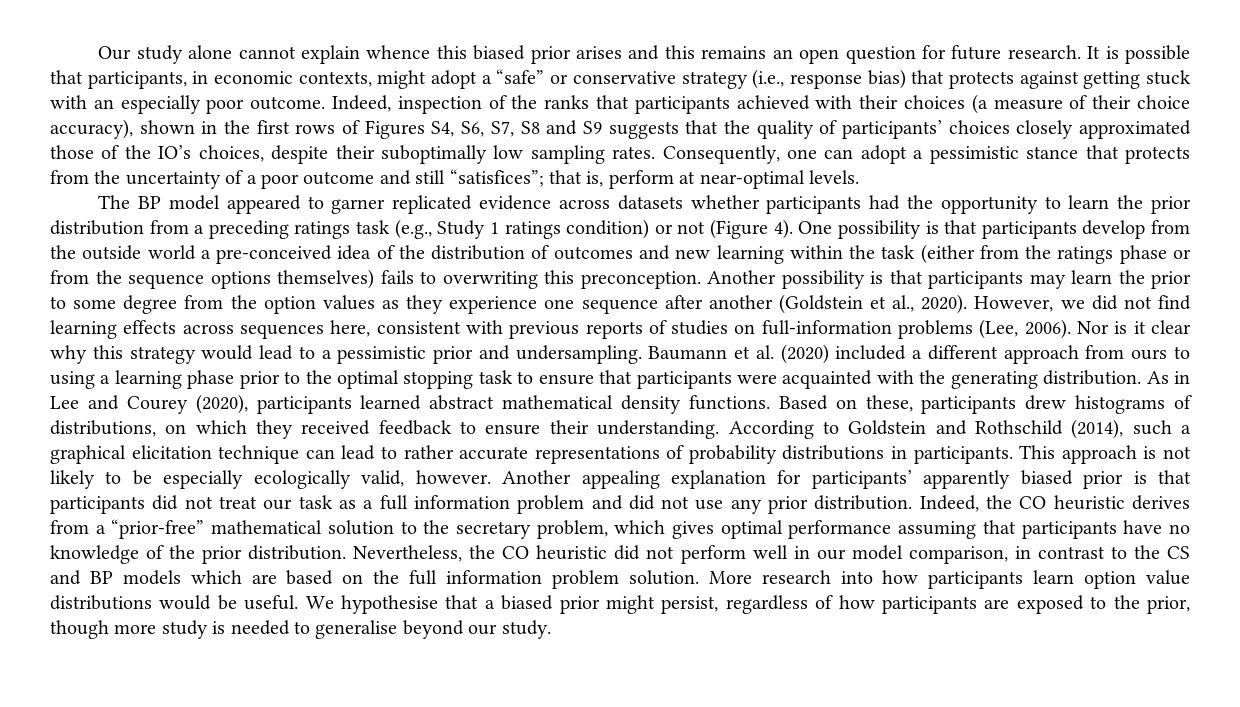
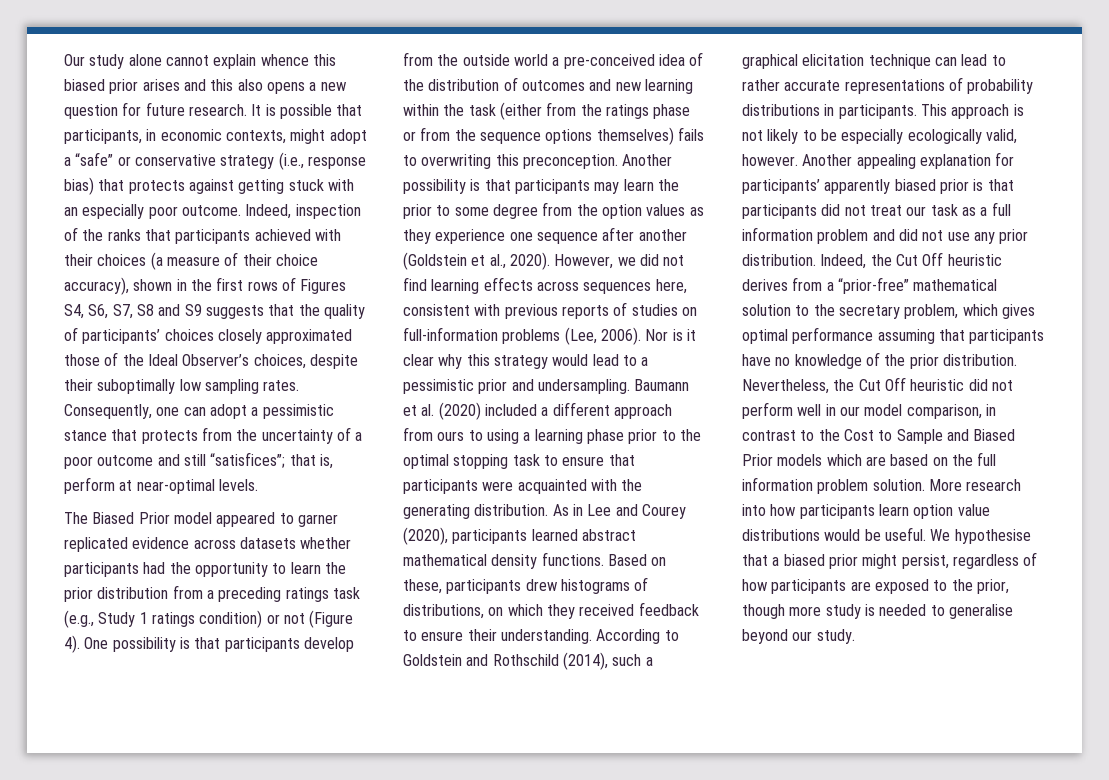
[701,46,840,64] remains an open -> [237,79,346,94] also opens a new
[158,145,192,159] IO’s -> [147,354,250,366] Ideal Observer’s
[138,196,162,209] BP -> [92,512,170,524] Biased Prior
[1019,496,1047,509] CO -> [895,252,944,266] Cut Off
[502,546,530,559] CO -> [858,377,906,391] Cut Off
[1166,546,1190,559] [50,570,113,585] CS and BP -> [843,429,1016,444] [742,454,773,466] Cost to Sample and Biased Prior

